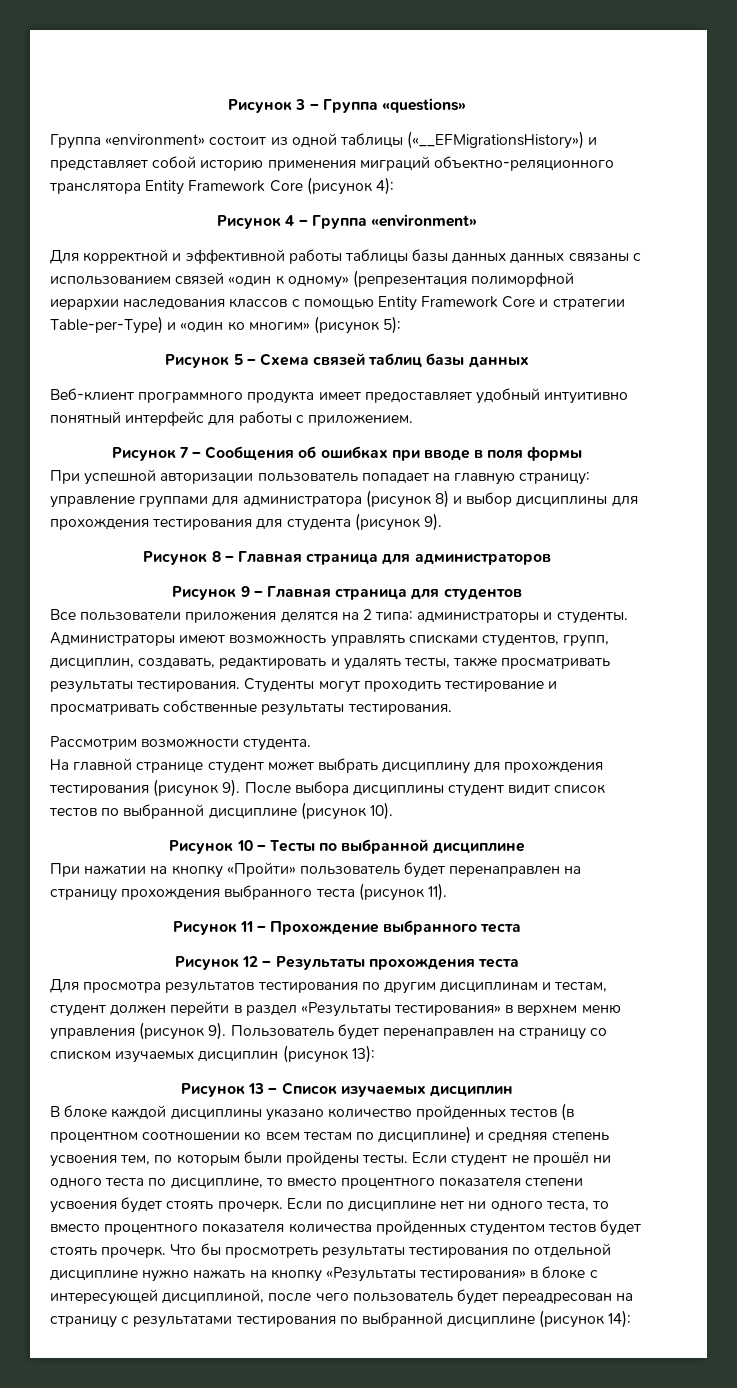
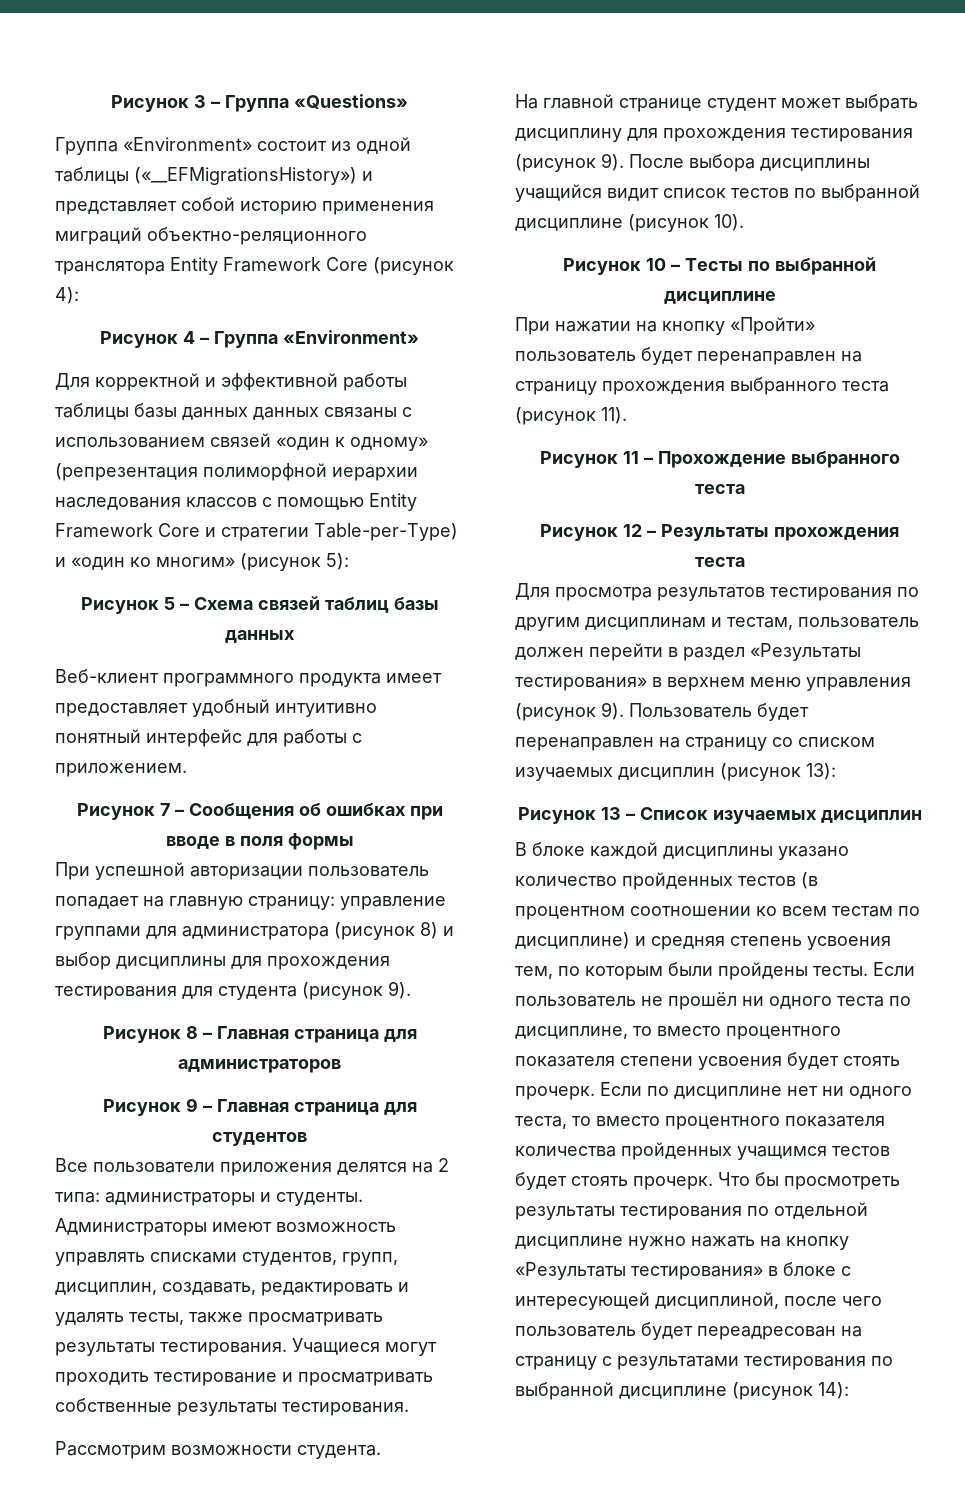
[381,98,466,113] [50,134,206,149] «questions» // Группа «environment» -> [294,94,408,109] [55,137,252,155] «Questions» // Группа «Environment»
[370,214,477,227] «environment» -> [283,330,419,344] «Environment»
[244,678,315,693] Студенты -> [292,1338,380,1355] Учащиеся
[448,785,505,797] студент -> [515,184,602,202] учащийся
[50,1005,106,1017] студент -> [798,617,919,628] пользователь
[451,1155,508,1167] студент -> [515,996,636,1007] пользователь
[469,1224,545,1236] студентом -> [737,1146,827,1160] учащимся

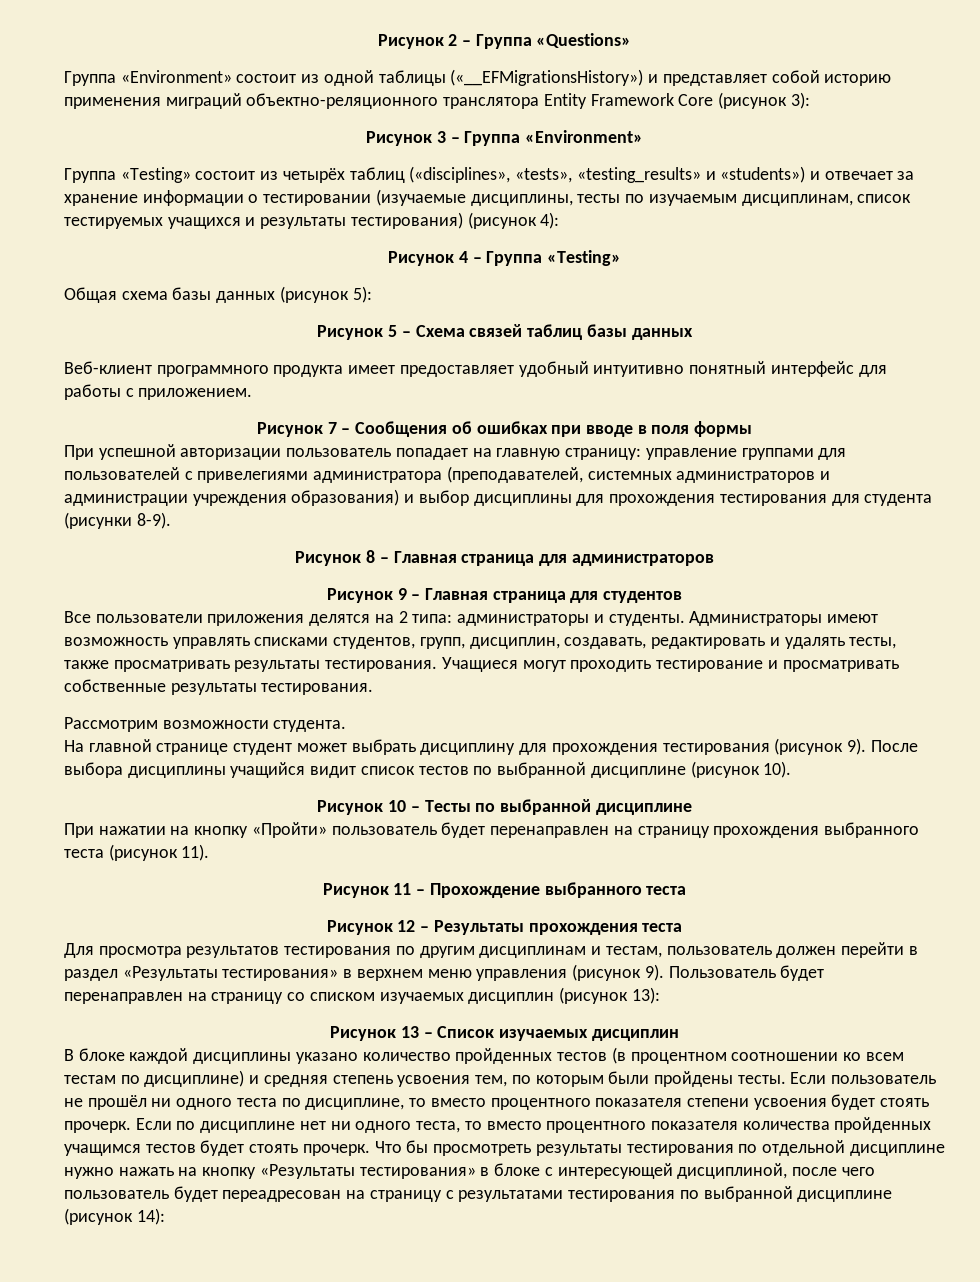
[111,95,206,112] Рисунок 3 -> [377,34,458,49] Рисунок 2
(454, 266) none -> [790,92,810,109] [366,130,643,146] [64,166,915,183] [64,189,912,206] [64,212,537,229] 3): // Рисунок 3 – Группа «Environment» // Группа «Testing» состоит из четырёх таблиц («disciplines», «tests», «testing_results» и «students») и отвечает за хранение информации о тестировании (изучаемые дисциплины, тесты по изучаемым дисциплинам, список тестируемых учащихся и результаты тестирования) (рисунок
[283,330,419,344] [55,373,407,391] [55,403,412,420] [55,433,428,451] [55,463,418,481] [55,493,417,511] [55,523,458,541] [55,557,235,570] «Environment» // Для корректной и эффективной работы таблицы базы данных данных связаны с использованием связей «один к одному» (репрезентация полиморфной иерархии наследования классов с помощью Entity Framework Core и стратегии Table-per-Type) и «один ко многим» -> [546,250,621,266] [64,287,276,303] «Testing» // Общая схема базы данных
[182,922,438,940] администратора (рисунок 8) -> [64,466,831,483] [64,489,400,506] пользователей с привелегиями администратора (преподавателей, системных администраторов и администрации учреждения образования)
[302,981,411,1000] (рисунок 9). -> [64,512,171,529] (рисунки 8-9).

